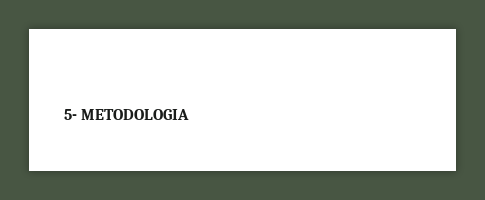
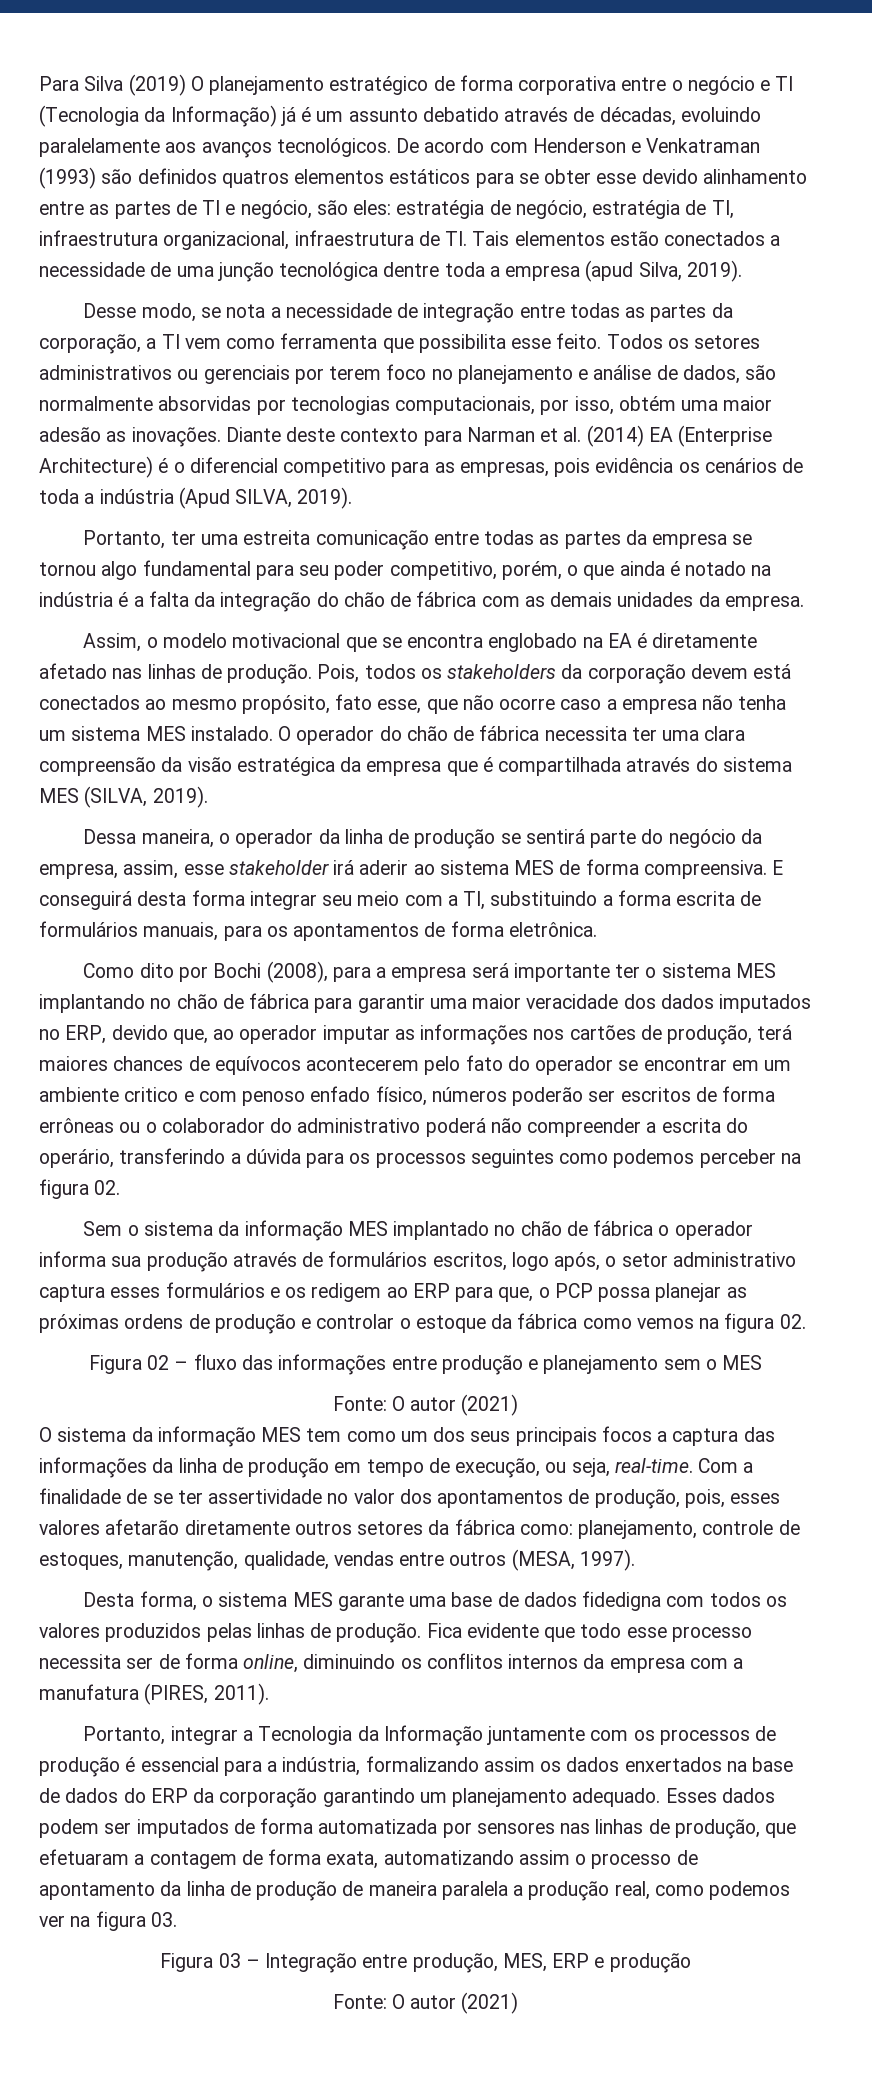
[64,109,190,120] 5- METODOLOGIA -> [39,74,794,96] [39,105,761,127] [39,138,761,158] [39,167,807,189] [39,200,734,219] [39,230,781,250] [39,260,742,282] [83,303,733,323] [39,333,761,354] [39,364,777,384] [39,396,773,415] [39,425,773,447] [39,456,804,478] [39,487,353,509] [83,530,753,550] [39,560,772,580] [39,591,804,612] [83,633,758,652] [39,663,792,684] [39,694,787,714] [39,725,746,745] [39,757,792,776] [39,786,208,808] [83,829,762,849] [39,859,784,879] [39,890,762,910] [39,921,597,941] [83,961,776,983] [39,993,812,1013] [39,1024,793,1045] [39,1055,792,1075] [39,1086,776,1106] [39,1118,748,1137] [39,1148,801,1168] [39,1179,121,1199] [83,1220,753,1241] [39,1251,796,1272] [39,1282,747,1302] [39,1313,806,1334] [88,1354,763,1375] [332,1394,519,1416] [39,1426,775,1447] [39,1457,754,1478] [39,1488,781,1509] [39,1519,800,1539] [39,1549,635,1571] [83,1591,787,1611] [39,1623,752,1643] [39,1653,744,1673] [39,1683,269,1705] [83,1725,777,1746] [39,1756,794,1777] [39,1788,775,1808] [39,1818,797,1839] [39,1849,698,1869] [39,1881,791,1901] [39,1911,177,1931] [160,1953,691,1973] [332,1992,519,2014] Para Silva (2019) O planejamento estratégico de forma corporativa entre o negócio e TI (Tecnologia da Informação) já é um assunto debatido através de décadas, evoluindo paralelamente aos avanços tecnológicos. De acordo com Henderson e Venkatraman (1993) são definidos quatros elementos estáticos para se obter esse devido alinhamento entre as partes de TI e negócio, são eles: estratégia de negócio, estratégia de TI, infraestrutura organizacional, infraestrutura de TI. Tais elementos estão conectados a necessidade de uma junção tecnológica dentre toda a empresa (apud Silva, 2019). // Desse modo, se nota a necessidade de integração entre todas as partes da corporação, a TI vem como ferramenta que possibilita esse feito. Todos os setores administrativos ou gerenciais por terem foco no planejamento e análise de dados, são normalmente absorvidas por tecnologias computacionais, por isso, obtém uma maior adesão as inovações. Diante deste contexto para Narman et al. (2014) EA (Enterprise Architecture) é o diferencial competitivo para as empresas, pois evidência os cenários de toda a indústria (Apud SILVA, 2019). // Portanto, ter uma estreita comunicação entre todas as partes da empresa se tornou algo fundamental para seu poder competitivo, porém, o que ainda é notado na indústria é a falta da integração do chão de fábrica com as demais unidades da empresa. // Assim, o modelo motivacional que se encontra englobado na EA é diretamente afetado nas linhas de produção. Pois, todos os stakeholders da corporação devem está conectados ao mesmo propósito, fato esse, que não ocorre caso a empresa não tenha um sistema MES instalado. O operador do chão de fábrica necessita ter uma clara compreensão da visão estratégica da empresa que é compartilhada através do sistema MES (SILVA, 2019). // Dessa maneira, o operador da linha de produção se sentirá parte do negócio da empresa, assim, esse stakeholder irá aderir ao sistema MES de forma compreensiva. E conseguirá desta forma integrar seu meio com a TI, substituindo a forma escrita de formulários manuais, para os apontamentos de forma eletrônica. // Como dito por Bochi (2008), para a empresa será importante ter o sistema MES implantando no chão de fábrica para garantir uma maior veracidade dos dados imputados no ERP, devido que, ao operador imputar as informações nos cartões de produção, terá maiores chances de equívocos acontecerem pelo fato do operador se encontrar em um ambiente critico e com penoso enfado físico, números poderão ser escritos de forma errôneas ou o colaborador do administrativo poderá não compreender a escrita do operário, transferindo a dúvida para os processos seguintes como podemos perceber na figura 02. // Sem o sistema da informação MES implantado no chão de fábrica o operador informa sua produção através de formulários escritos, logo após, o setor administrativo captura esses formulários e os redigem ao ERP para que, o PCP possa planejar as próximas ordens de produção e controlar o estoque da fábrica como vemos na figura 02. // Figura 02 – fluxo das informações entre produção e planejamento sem o MES // Fonte: O autor (2021) // O sistema da informação MES tem como um dos seus principais focos a captura das informações da linha de produção em tempo de execução, ou seja, real-time. Com a finalidade de se ter assertividade no valor dos apontamentos de produção, pois, esses valores afetarão diretamente outros setores da fábrica como: planejamento, controle de estoques, manutenção, qualidade, vendas entre outros (MESA, 1997). // Desta forma, o sistema MES garante uma base de dados fidedigna com todos os valores produzidos pelas linhas de produção. Fica evidente que todo esse processo necessita ser de forma online, diminuindo os conflitos internos da empresa com a manufatura (PIRES, 2011). // Portanto, integrar a Tecnologia da Informação juntamente com os processos de produção é essencial para a indústria, formalizando assim os dados enxertados na base de dados do ERP da corporação garantindo um planejamento adequado. Esses dados podem ser imputados de forma automatizada por sensores nas linhas de produção, que efetuaram a contagem de forma exata, automatizando assim o processo de apontamento da linha de produção de maneira paralela a produção real, como podemos ver na figura 03. // Figura 03 – Integração entre produção, MES, ERP e produção // Fonte: O autor (2021)

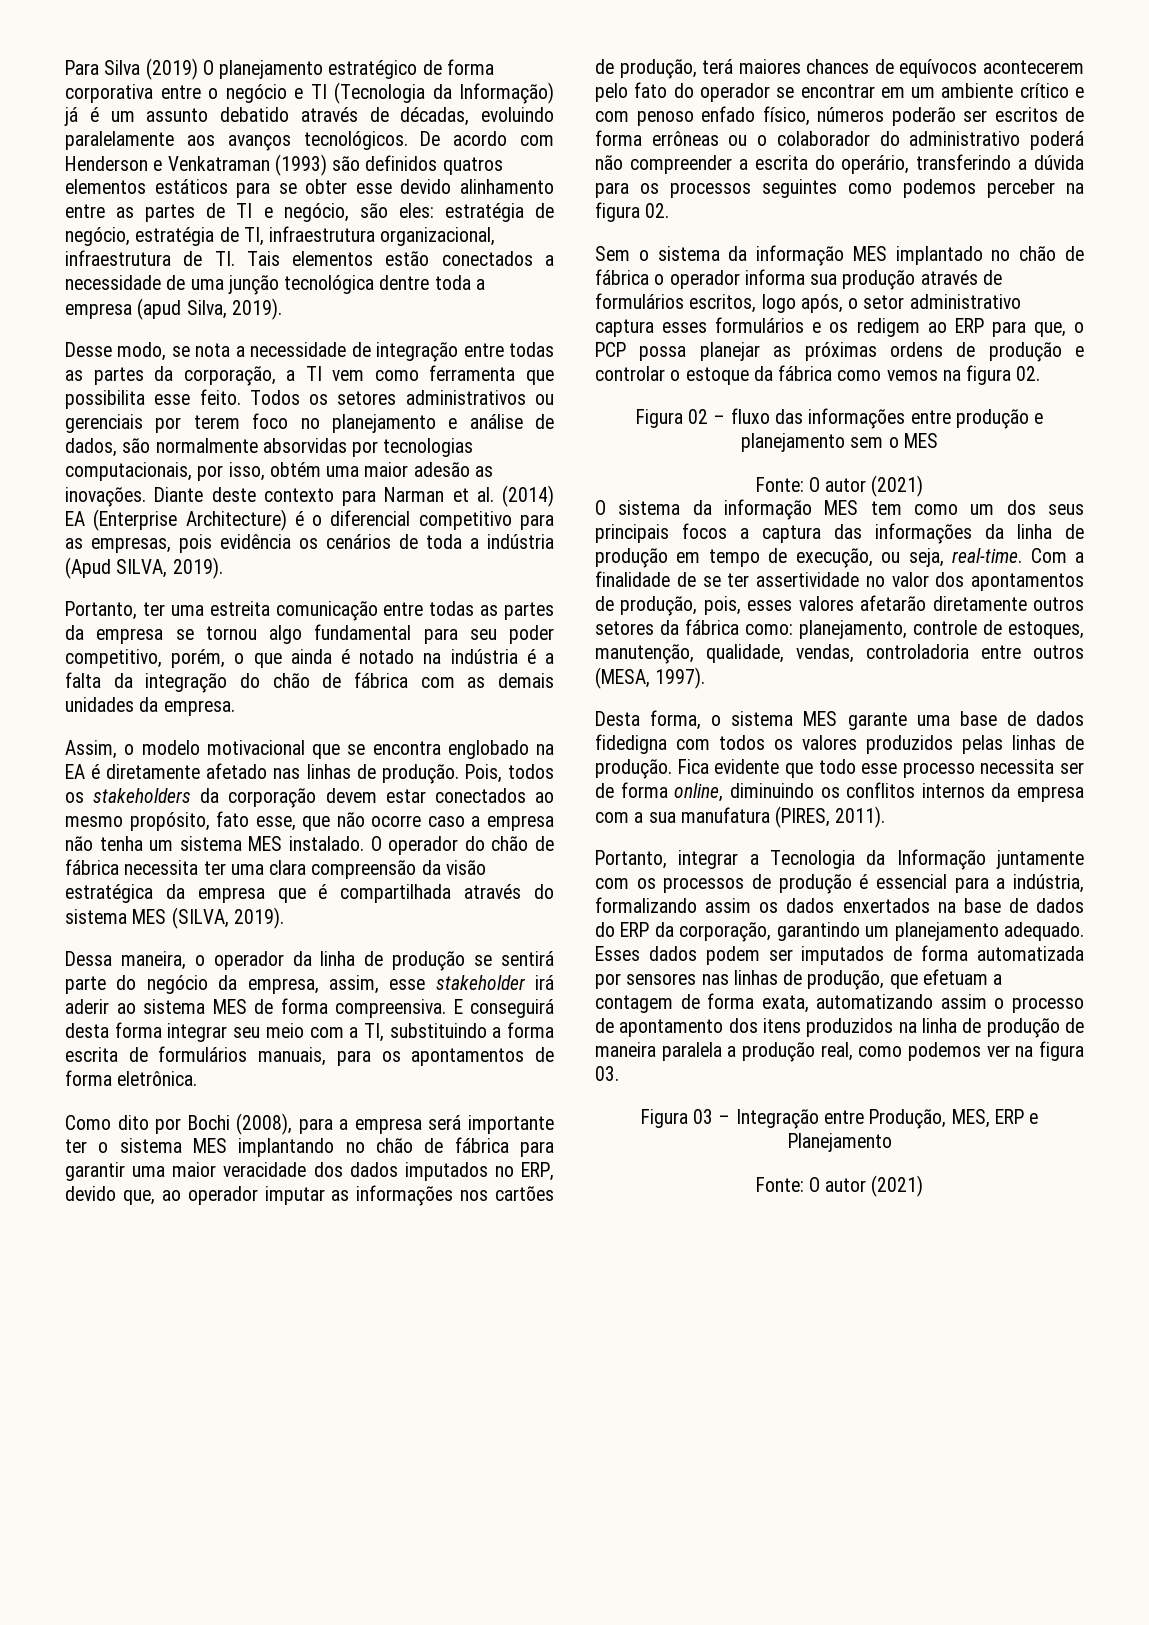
[753,664,792,679] está -> [385,789,426,803] estar
[124,1087,179,1102] critico -> [1019,83,1069,98] crítico
[333,1551,394,1566] vendas -> [796,644,969,663] vendas, controladoria
(744, 1663) none -> [648,812,676,823] sua
[219,1788,318,1808] corporação -> [679,922,772,942] corporação,
[39,1849,129,1865] efetuaram -> [922,969,988,985] efetuam
[160,1881,182,1896] da -> [728,1018,917,1037] dos itens produzidos na
[412,1953,498,1973] produção, -> [869,1109,947,1129] Produção,
[609,1953,691,1973] produção -> [787,1133,892,1152] Planejamento

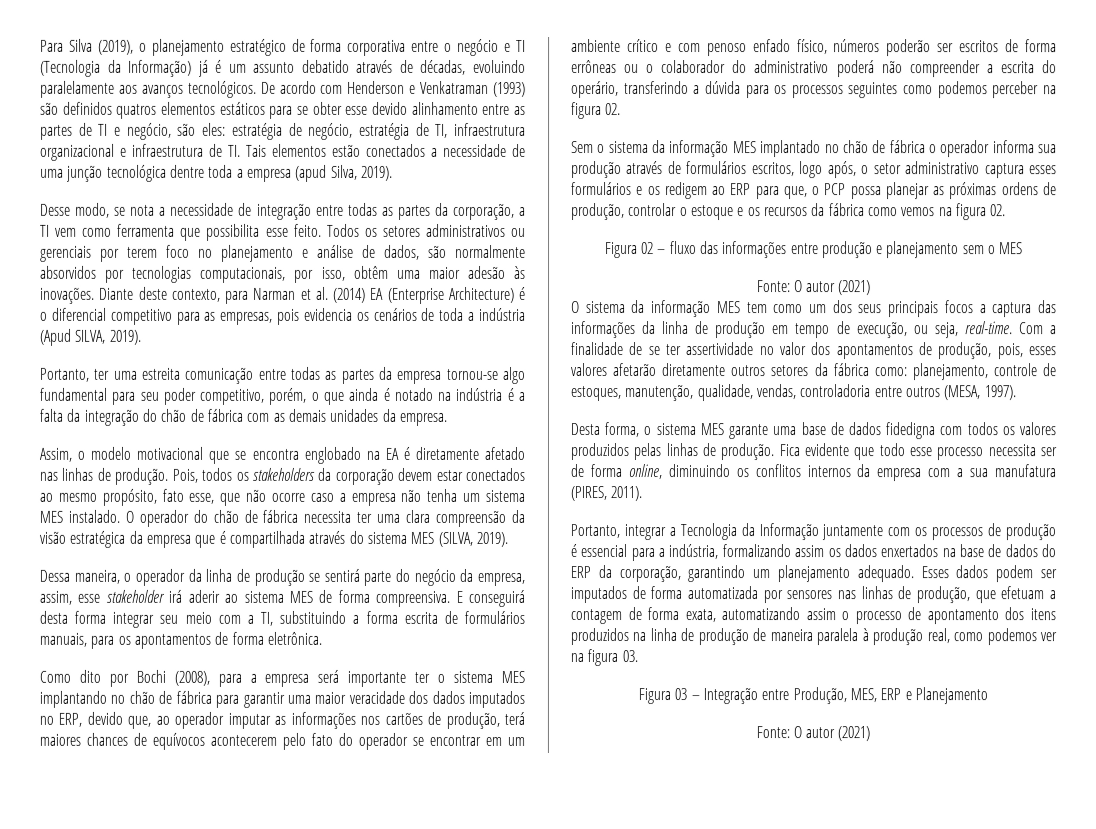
[145,58,214,80] (2019) O -> [97,39,147,55] (2019), o
[380,227,496,246] organizacional, -> [40,143,128,161] organizacional e
[262,438,347,453] absorvidas -> [40,265,97,279] absorvidos
[269,462,321,477] obtém -> [353,265,389,279] obtêm
[474,466,493,477] as -> [514,265,527,279] às
[263,488,334,502] contexto -> [171,288,221,302] contexto,
[220,534,291,549] evidência -> [303,307,353,321] evidencia
[175,626,257,640] se tornou -> [446,368,499,380] tornou-se
[988,342,1084,362] produção e -> [571,203,625,221] produção,
(749, 376) none -> [737,207,808,217] e os recursos
[727,1046,737,1057] a -> [861,628,869,642] à

